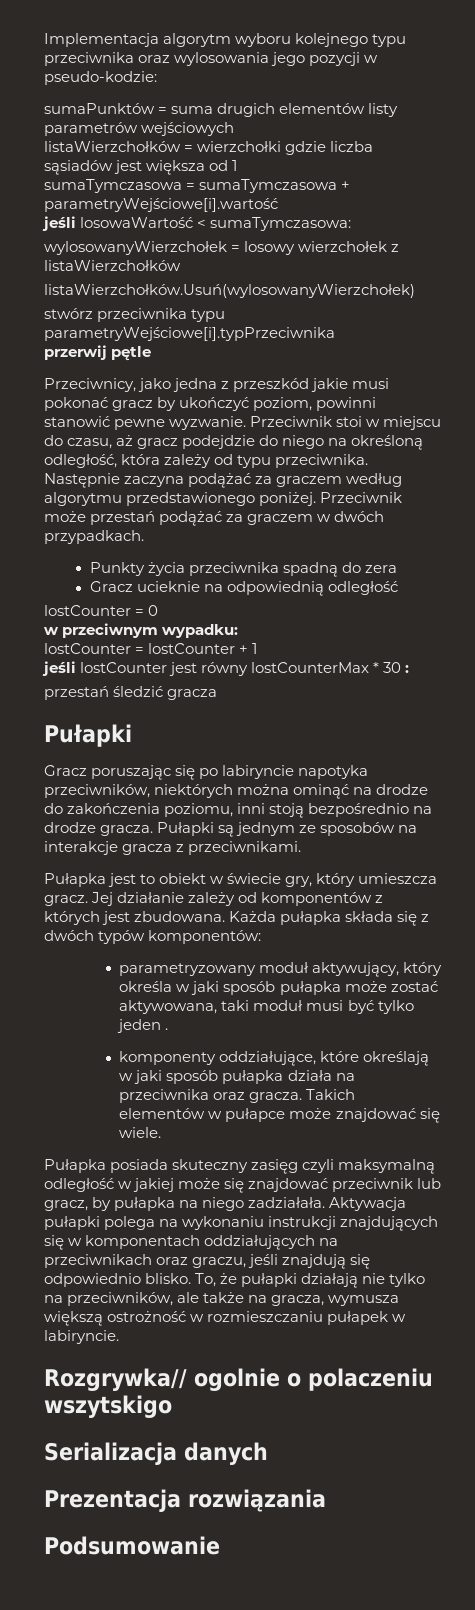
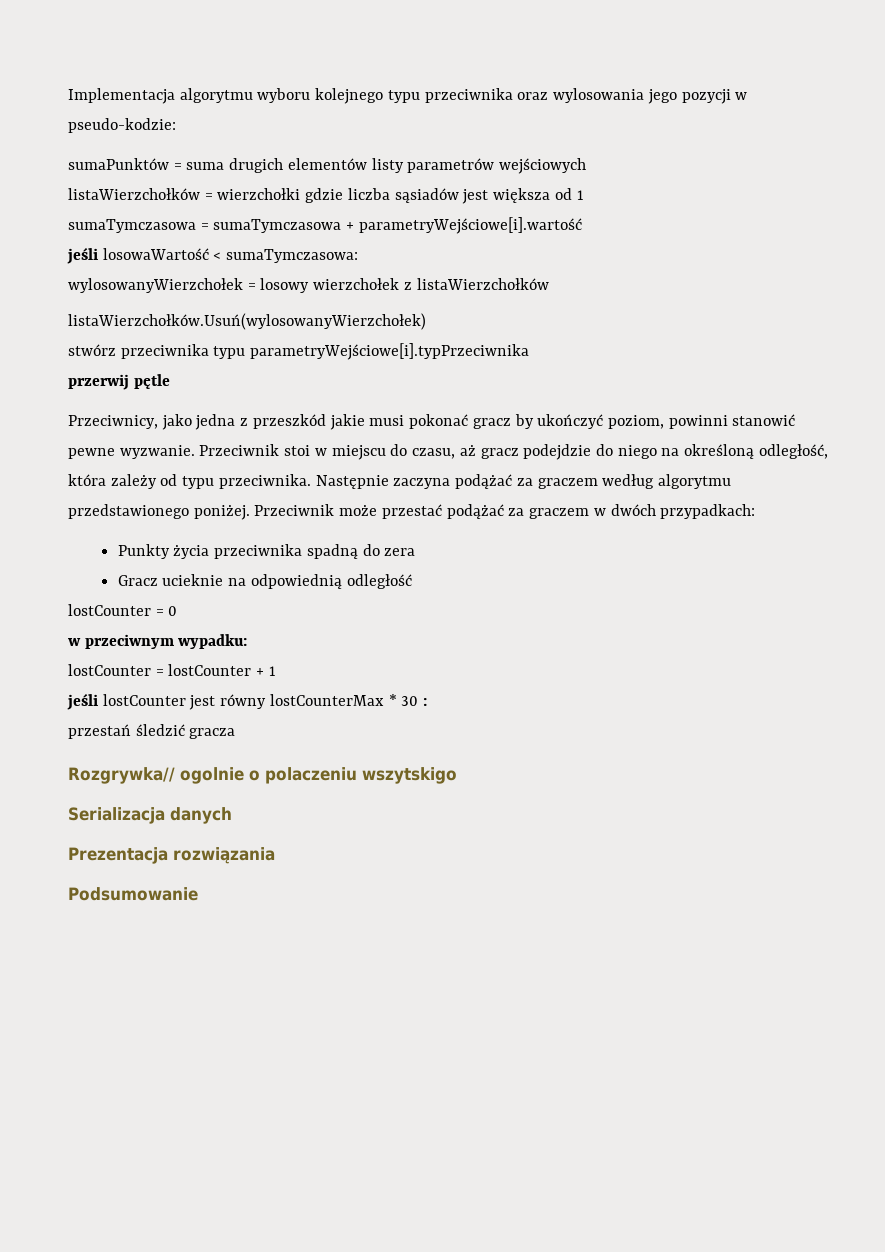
[163,33,232,47] algorytm -> [179,88,253,103] algorytmu
[90,511,156,525] przestań -> [381,504,442,519] przestać
[44,530,144,544] przypadkach. -> [660,504,756,519] przypadkach:
[44,724,132,747] [44,765,369,780] [44,784,429,799] [44,803,433,818] [44,822,418,837] [44,841,302,855] [44,873,438,887] [44,892,384,906] [44,911,430,926] [44,930,262,944] [119,962,443,977] [119,981,438,995] [119,1000,414,1014] [117,1019,169,1033] [119,1051,430,1066] [119,1070,355,1084] [119,1089,356,1103] [119,1108,440,1123] [119,1127,162,1138] [44,1159,436,1174] [44,1178,442,1193] [44,1197,407,1211] [44,1216,439,1231] [44,1235,339,1250] [44,1254,371,1269] [44,1273,426,1288] [44,1292,400,1306] [44,1311,407,1326] [44,1330,119,1344] // Pułapki // Gracz poruszając się po labiryncie napotyka przeciwników, niektórych można ominąć na drodze do zakończenia poziomu, inni stoją bezpośrednio na drodze gracza. Pułapki są jednym ze sposobów na interakcje gracza z przeciwnikami. // Pułapka jest to obiekt w świecie gry, który umieszcza gracz. Jej działanie zależy od komponentów z których jest zbudowana. Każda pułapka składa się z dwóch typów komponentów: // parametryzowany moduł aktywujący, który określa w jaki sposób pułapka może zostać aktywowana, taki moduł musi być tylko jeden . // komponenty oddziałujące, które określają w jaki sposób pułapka działa na przeciwnika oraz gracza. Takich elementów w pułapce może znajdować się wiele. // Pułapka posiada skuteczny zasięg czyli maksymalną odległość w jakiej może się znajdować przeciwnik lub gracz, by pułapka na niego zadziałała. Aktywacja pułapki polega na wykonaniu instrukcji znajdujących się w komponentach oddziałujących na przeciwnikach oraz graczu, jeśli znajdują się odpowiednio blisko. To, że pułapki działają nie tylko na przeciwników, ale także na gracza, wymusza większą ostrożność w rozmieszczaniu pułapek w labiryncie. -> (236, 733) none

